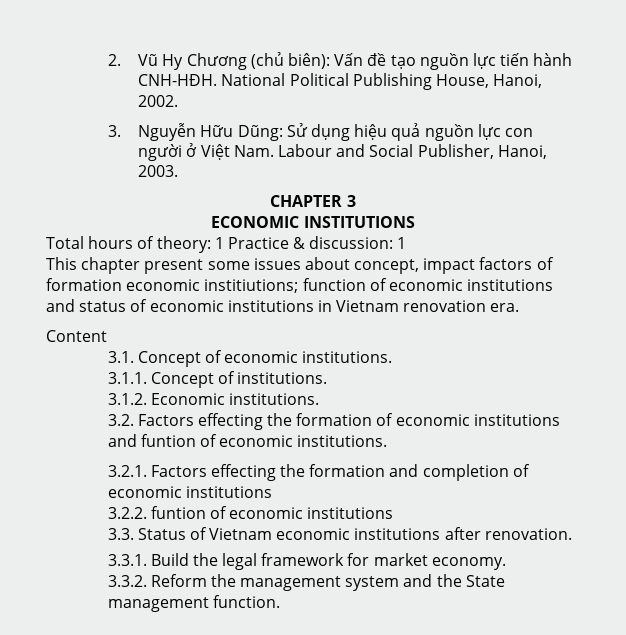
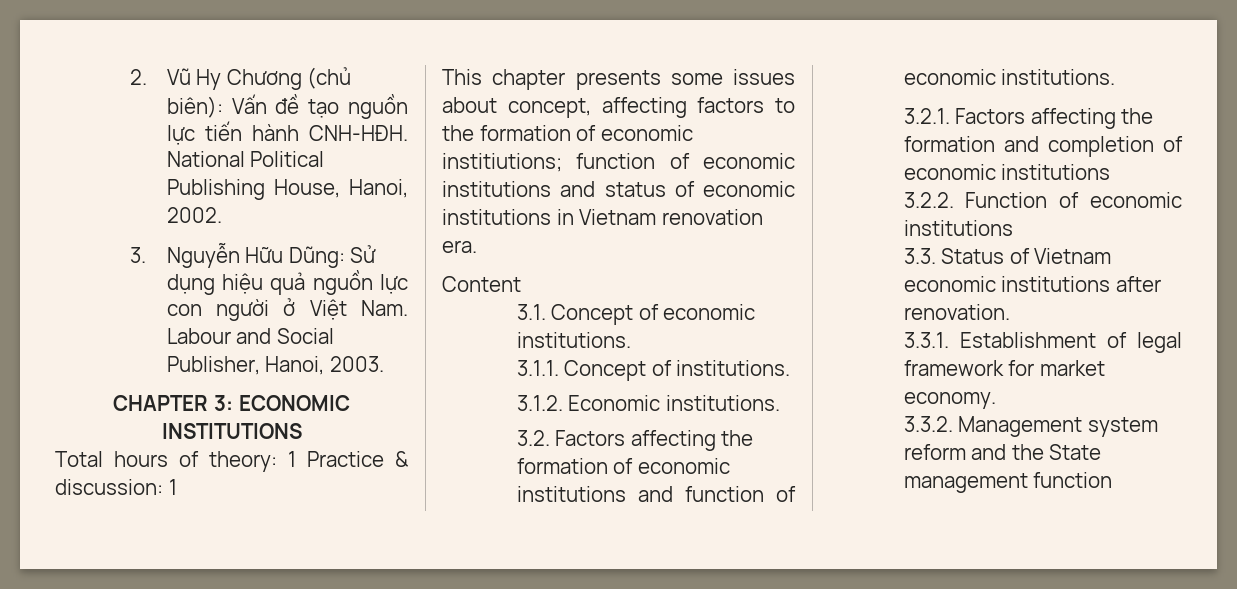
[346,195,356,207] 3 // -> [214,395,233,411] 3:
[144,259,204,274] present -> [575,70,661,90] presents
[423,257,554,274] [46,278,122,291] impact factors of formation -> [601,97,795,118] [442,125,597,141] affecting factors to the formation of
[197,413,263,430] effecting -> [630,430,716,451] affecting
[140,434,196,447] funtion -> [684,486,764,502] function
[210,464,276,481] effecting -> [1030,108,1116,129] affecting
[150,506,206,519] funtion -> [965,192,1048,208] Function
[150,553,218,566] Build the -> [959,332,1127,348] Establishment of
[150,574,400,591] Reform the management system -> [958,416,1158,437] [903,444,966,460] Management system reform
[212,595,280,608] function. -> [1033,472,1113,488] function

